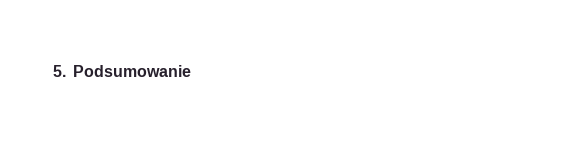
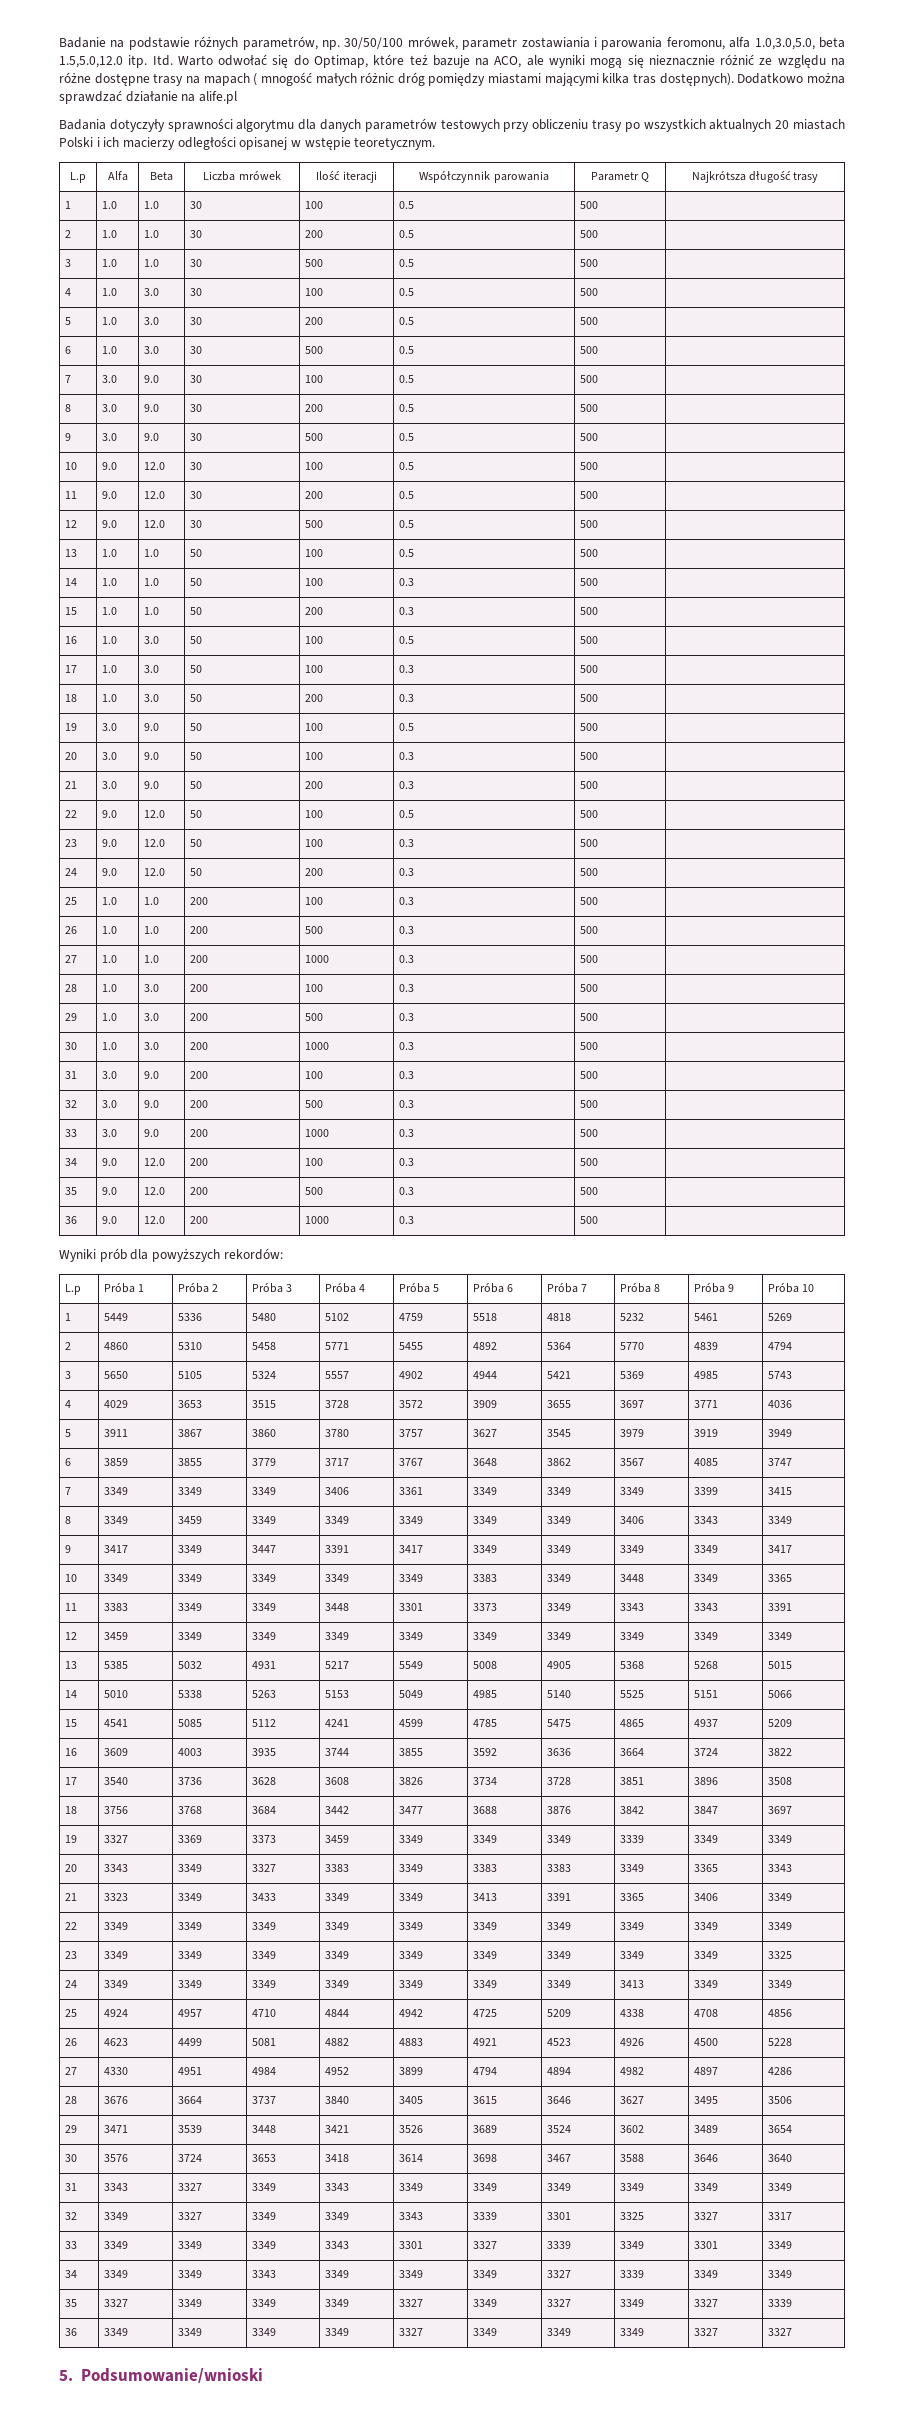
[53,65,191,77] 5. Podsumowanie -> [59,36,845,50] [59,54,846,68] [59,72,845,86] [59,90,237,104] [59,118,845,132] [59,136,436,150] [70,172,86,183] [107,171,128,181] [150,172,173,181] [203,171,281,181] [316,171,377,183] [419,171,549,183] [590,172,650,182] [691,171,819,183] [65,201,72,209] [102,201,118,209] [144,201,160,209] [190,201,203,209] [305,201,324,209] [399,201,415,209] [580,201,599,209] [65,230,72,238] [102,230,118,238] [144,230,160,238] [190,230,203,238] [305,230,324,238] [399,230,415,238] [580,230,599,238] [65,259,72,267] [102,259,118,267] [144,259,160,267] [190,259,203,267] [305,259,324,267] [399,259,415,267] [580,259,599,267] [65,288,72,296] [102,288,118,296] [144,288,160,296] [190,288,203,296] [305,288,324,296] [399,288,415,296] [580,288,599,296] [65,317,72,325] [102,317,118,325] [144,317,160,325] [190,317,203,325] [305,317,324,325] [399,317,415,325] [580,317,599,325] [65,346,72,354] [102,346,118,354] [144,346,160,354] [190,346,203,354] [305,346,324,354] [399,346,415,354] [580,346,599,354] [65,375,72,383] [102,375,118,383] [144,375,160,383] [190,375,203,383] [305,375,324,383] [399,375,415,383] [580,375,599,383] [65,404,72,412] [102,404,118,412] [144,404,160,412] [190,404,203,412] [305,404,324,412] [399,404,415,412] [580,404,599,412] [65,433,72,441] [102,433,118,441] [144,433,160,441] [190,433,203,441] [305,433,324,441] [399,433,415,441] [580,433,599,441] [65,462,78,470] [102,462,118,470] [144,462,166,470] [190,462,203,470] [305,462,324,470] [399,462,415,470] [580,462,599,470] [65,491,78,499] [102,491,118,499] [144,491,166,499] [190,491,203,499] [305,491,324,499] [399,491,415,499] [580,491,599,499] [65,520,78,528] [102,520,118,528] [144,520,166,528] [190,520,203,528] [305,520,324,528] [399,520,415,528] [580,520,599,528] [65,549,78,557] [102,549,118,557] [144,549,160,557] [190,549,203,557] [305,549,324,557] [399,549,415,557] [580,549,599,557] [65,578,78,586] [102,578,118,586] [144,578,160,586] [190,578,203,586] [305,578,324,586] [399,578,415,586] [580,578,599,586] [65,607,78,615] [102,607,118,615] [144,607,160,615] [190,607,203,615] [305,607,324,615] [399,607,415,615] [580,607,599,615] [65,636,78,644] [102,636,118,644] [144,636,160,644] [190,636,203,644] [305,636,324,644] [399,636,415,644] [580,636,599,644] [65,665,78,673] [102,665,118,673] [144,665,160,673] [190,665,203,673] [305,665,324,673] [399,665,415,673] [580,665,599,673] [65,694,78,702] [102,694,118,702] [144,694,160,702] [190,694,203,702] [305,694,324,702] [399,694,415,702] [580,694,599,702] [65,723,78,731] [102,723,118,731] [144,723,160,731] [190,723,203,731] [305,723,324,731] [399,723,415,731] [580,723,599,731] [65,752,78,760] [102,752,118,760] [144,752,160,760] [190,752,203,760] [305,752,324,760] [399,752,415,760] [580,752,599,760] [65,781,78,789] [102,781,118,789] [144,781,160,789] [190,781,203,789] [305,781,324,789] [399,781,415,789] [580,781,599,789] [65,810,78,818] [102,810,118,818] [144,810,166,818] [190,810,203,818] [305,810,324,818] [399,810,415,818] [580,810,599,818] [65,839,78,847] [102,839,118,847] [144,839,166,847] [190,839,203,847] [305,839,324,847] [399,839,415,847] [580,839,599,847] [65,868,78,876] [102,868,118,876] [144,868,166,876] [190,868,203,876] [305,868,324,876] [399,868,415,876] [580,868,599,876] [65,897,78,905] [102,897,118,905] [144,897,160,905] [190,897,209,905] [305,897,324,905] [399,897,415,905] [580,897,599,905] [65,926,78,934] [102,926,118,934] [144,926,160,934] [190,926,209,934] [305,926,324,934] [399,926,415,934] [580,926,599,934] [65,955,78,963] [102,955,118,963] [144,955,160,963] [190,955,209,963] [305,955,330,963] [399,955,415,963] [580,955,599,963] [65,984,78,992] [102,984,118,992] [144,984,160,992] [190,984,209,992] [305,984,324,992] [399,984,415,992] [580,984,599,992] [65,1013,78,1021] [102,1013,118,1021] [144,1013,160,1021] [190,1013,209,1021] [305,1013,324,1021] [399,1013,415,1021] [580,1013,599,1021] [65,1042,78,1050] [102,1042,118,1050] [144,1042,160,1050] [190,1042,209,1050] [305,1042,330,1050] [399,1042,415,1050] [580,1042,599,1050] [65,1071,78,1079] [102,1071,118,1079] [144,1071,160,1079] [190,1071,209,1079] [305,1071,324,1079] [399,1071,415,1079] [580,1071,599,1079] [65,1100,78,1108] [102,1100,118,1108] [144,1100,160,1108] [190,1100,209,1108] [305,1100,324,1108] [399,1100,415,1108] [580,1100,599,1108] [65,1129,78,1137] [102,1129,118,1137] [144,1129,160,1137] [190,1129,209,1137] [305,1129,330,1137] [399,1129,415,1137] [580,1129,599,1137] [65,1158,78,1166] [102,1158,118,1166] [144,1158,166,1166] [190,1158,209,1166] [305,1158,324,1166] [399,1158,415,1166] [580,1158,599,1166] [65,1187,78,1195] [102,1187,118,1195] [144,1187,166,1195] [190,1187,209,1195] [305,1187,324,1195] [399,1187,415,1195] [580,1187,599,1195] [65,1216,78,1224] [102,1216,118,1224] [144,1216,166,1224] [190,1216,209,1224] [305,1216,330,1224] [399,1216,415,1224] [580,1216,599,1224] [59,1248,283,1262] [65,1284,82,1295] [104,1283,145,1293] [178,1283,219,1293] [252,1283,293,1293] [325,1283,366,1293] [399,1283,440,1293] [473,1283,514,1293] [547,1283,588,1293] [620,1283,661,1293] [694,1283,735,1293] [768,1283,815,1293] [65,1313,72,1321] [104,1313,129,1321] [178,1313,203,1321] [252,1313,277,1321] [325,1313,350,1321] [399,1313,424,1321] [473,1313,498,1321] [547,1313,572,1321] [620,1313,645,1321] [694,1313,719,1321] [768,1313,793,1321] [65,1342,72,1350] [104,1342,129,1350] [178,1342,203,1350] [252,1342,277,1350] [325,1342,350,1350] [399,1342,424,1350] [473,1342,498,1350] [547,1342,572,1350] [620,1342,645,1350] [694,1342,719,1350] [768,1342,793,1350] [65,1371,72,1379] [104,1371,129,1379] [178,1371,203,1379] [252,1371,277,1379] [325,1371,350,1379] [399,1371,424,1379] [473,1371,498,1379] [547,1371,572,1379] [620,1371,645,1379] [694,1371,719,1379] [768,1371,793,1379] [65,1400,72,1408] [104,1400,129,1408] [178,1400,203,1408] [252,1400,277,1408] [325,1400,350,1408] [399,1400,424,1408] [473,1400,498,1408] [547,1400,572,1408] [620,1400,645,1408] [694,1400,719,1408] [768,1400,793,1408] [65,1429,72,1437] [104,1429,129,1437] [178,1429,203,1437] [252,1429,277,1437] [325,1429,350,1437] [399,1429,424,1437] [473,1429,498,1437] [547,1429,572,1437] [620,1429,645,1437] [694,1429,719,1437] [768,1429,793,1437] [65,1458,72,1466] [104,1458,129,1466] [178,1458,203,1466] [252,1458,277,1466] [325,1458,350,1466] [399,1458,424,1466] [473,1458,498,1466] [547,1458,572,1466] [620,1458,645,1466] [694,1458,719,1466] [768,1458,793,1466] [65,1487,72,1495] [104,1487,129,1495] [178,1487,203,1495] [252,1487,277,1495] [325,1487,350,1495] [399,1487,424,1495] [473,1487,498,1495] [547,1487,572,1495] [620,1487,645,1495] [694,1487,719,1495] [768,1487,793,1495] [65,1516,72,1524] [104,1516,129,1524] [178,1516,203,1524] [252,1516,277,1524] [325,1516,350,1524] [399,1516,424,1524] [473,1516,498,1524] [547,1516,572,1524] [620,1516,645,1524] [694,1516,719,1524] [768,1516,793,1524] [65,1545,72,1553] [104,1545,129,1553] [178,1545,203,1553] [252,1545,277,1553] [325,1545,350,1553] [399,1545,424,1553] [473,1545,498,1553] [547,1545,572,1553] [620,1545,645,1553] [694,1545,719,1553] [768,1545,793,1553] [65,1574,78,1582] [104,1574,129,1582] [178,1574,203,1582] [252,1574,277,1582] [325,1574,350,1582] [399,1574,424,1582] [473,1574,498,1582] [547,1574,572,1582] [620,1574,645,1582] [694,1574,719,1582] [768,1574,793,1582] [65,1603,78,1611] [104,1603,129,1611] [178,1603,203,1611] [252,1603,277,1611] [325,1603,350,1611] [399,1603,424,1611] [473,1603,498,1611] [547,1603,572,1611] [620,1603,645,1611] [694,1603,719,1611] [768,1603,793,1611] [65,1632,78,1640] [104,1632,129,1640] [178,1632,203,1640] [252,1632,277,1640] [325,1632,350,1640] [399,1632,424,1640] [473,1632,498,1640] [547,1632,572,1640] [620,1632,645,1640] [694,1632,719,1640] [768,1632,793,1640] [65,1661,78,1669] [104,1661,129,1669] [178,1661,203,1669] [252,1661,277,1669] [325,1661,350,1669] [399,1661,424,1669] [473,1661,498,1669] [547,1661,572,1669] [620,1661,645,1669] [694,1661,719,1669] [768,1661,793,1669] [65,1690,78,1698] [104,1690,129,1698] [178,1690,203,1698] [252,1690,277,1698] [325,1690,350,1698] [399,1690,424,1698] [473,1690,498,1698] [547,1690,572,1698] [620,1690,645,1698] [694,1690,719,1698] [768,1690,793,1698] [65,1719,78,1727] [104,1719,129,1727] [178,1719,203,1727] [252,1719,277,1727] [325,1719,350,1727] [399,1719,424,1727] [473,1719,498,1727] [547,1719,572,1727] [620,1719,645,1727] [694,1719,719,1727] [768,1719,793,1727] [65,1748,78,1756] [104,1748,129,1756] [178,1748,203,1756] [252,1748,277,1756] [325,1748,350,1756] [399,1748,424,1756] [473,1748,498,1756] [547,1748,572,1756] [620,1748,645,1756] [694,1748,719,1756] [768,1748,793,1756] [65,1777,78,1785] [104,1777,129,1785] [178,1777,203,1785] [252,1777,277,1785] [325,1777,350,1785] [399,1777,424,1785] [473,1777,498,1785] [547,1777,572,1785] [620,1777,645,1785] [694,1777,719,1785] [768,1777,793,1785] [65,1806,78,1814] [104,1806,129,1814] [178,1806,203,1814] [252,1806,277,1814] [325,1806,350,1814] [399,1806,424,1814] [473,1806,498,1814] [547,1806,572,1814] [620,1806,645,1814] [694,1806,719,1814] [768,1806,793,1814] [65,1835,78,1843] [104,1835,129,1843] [178,1835,203,1843] [252,1835,277,1843] [325,1835,350,1843] [399,1835,424,1843] [473,1835,498,1843] [547,1835,572,1843] [620,1835,645,1843] [694,1835,719,1843] [768,1835,793,1843] [65,1864,78,1872] [104,1864,129,1872] [178,1864,203,1872] [252,1864,277,1872] [325,1864,350,1872] [399,1864,424,1872] [473,1864,498,1872] [547,1864,572,1872] [620,1864,645,1872] [694,1864,719,1872] [768,1864,793,1872] [65,1893,78,1901] [104,1893,129,1901] [178,1893,203,1901] [252,1893,277,1901] [325,1893,350,1901] [399,1893,424,1901] [473,1893,498,1901] [547,1893,572,1901] [620,1893,645,1901] [694,1893,719,1901] [768,1893,793,1901] [65,1922,78,1930] [104,1922,129,1930] [178,1922,203,1930] [252,1922,277,1930] [325,1922,350,1930] [399,1922,424,1930] [473,1922,498,1930] [547,1922,572,1930] [620,1922,645,1930] [694,1922,719,1930] [768,1922,793,1930] [65,1951,78,1959] [104,1951,129,1959] [178,1951,203,1959] [252,1951,277,1959] [325,1951,350,1959] [399,1951,424,1959] [473,1951,498,1959] [547,1951,572,1959] [620,1951,645,1959] [694,1951,719,1959] [768,1951,793,1959] [65,1980,78,1988] [104,1980,129,1988] [178,1980,203,1988] [252,1980,277,1988] [325,1980,350,1988] [399,1980,424,1988] [473,1980,498,1988] [547,1980,572,1988] [620,1980,645,1988] [694,1980,719,1988] [768,1980,793,1988] [65,2009,78,2017] [104,2009,129,2017] [178,2009,203,2017] [252,2009,277,2017] [325,2009,350,2017] [399,2009,424,2017] [473,2009,498,2017] [547,2009,572,2017] [620,2009,645,2017] [694,2009,719,2017] [768,2009,793,2017] [65,2038,78,2046] [104,2038,129,2046] [178,2038,203,2046] [252,2038,277,2046] [325,2038,350,2046] [399,2038,424,2046] [473,2038,498,2046] [547,2038,572,2046] [620,2038,645,2046] [694,2038,719,2046] [768,2038,793,2046] [65,2067,78,2075] [104,2067,129,2075] [178,2067,203,2075] [252,2067,277,2075] [325,2067,350,2075] [399,2067,424,2075] [473,2067,498,2075] [547,2067,572,2075] [620,2067,645,2075] [694,2067,719,2075] [768,2067,793,2075] [65,2096,78,2104] [104,2096,129,2104] [178,2096,203,2104] [252,2096,277,2104] [325,2096,350,2104] [399,2096,424,2104] [473,2096,498,2104] [547,2096,572,2104] [620,2096,645,2104] [694,2096,719,2104] [768,2096,793,2104] [65,2125,78,2133] [104,2125,129,2133] [178,2125,203,2133] [252,2125,277,2133] [325,2125,350,2133] [399,2125,424,2133] [473,2125,498,2133] [547,2125,572,2133] [620,2125,645,2133] [694,2125,719,2133] [768,2125,793,2133] [65,2154,78,2162] [104,2154,129,2162] [178,2154,203,2162] [252,2154,277,2162] [325,2154,350,2162] [399,2154,424,2162] [473,2154,498,2162] [547,2154,572,2162] [620,2154,645,2162] [694,2154,719,2162] [768,2154,793,2162] [65,2183,78,2191] [104,2183,129,2191] [178,2183,203,2191] [252,2183,277,2191] [325,2183,350,2191] [399,2183,424,2191] [473,2183,498,2191] [547,2183,572,2191] [620,2183,645,2191] [694,2183,719,2191] [768,2183,793,2191] [65,2212,78,2220] [104,2212,129,2220] [178,2212,203,2220] [252,2212,277,2220] [325,2212,350,2220] [399,2212,424,2220] [473,2212,498,2220] [547,2212,572,2220] [620,2212,645,2220] [694,2212,719,2220] [768,2212,793,2220] [65,2241,78,2249] [104,2241,129,2249] [178,2241,203,2249] [252,2241,277,2249] [325,2241,350,2249] [399,2241,424,2249] [473,2241,498,2249] [547,2241,572,2249] [620,2241,645,2249] [694,2241,719,2249] [768,2241,793,2249] [65,2270,78,2278] [104,2270,129,2278] [178,2270,203,2278] [252,2270,277,2278] [325,2270,350,2278] [399,2270,424,2278] [473,2270,498,2278] [547,2270,572,2278] [620,2270,645,2278] [694,2270,719,2278] [768,2270,793,2278] [65,2299,78,2307] [104,2299,129,2307] [178,2299,203,2307] [252,2299,277,2307] [325,2299,350,2307] [399,2299,424,2307] [473,2299,498,2307] [547,2299,572,2307] [620,2299,645,2307] [694,2299,719,2307] [768,2299,793,2307] [65,2328,78,2336] [104,2328,129,2336] [178,2328,203,2336] [252,2328,277,2336] [325,2328,350,2336] [399,2328,424,2336] [473,2328,498,2336] [547,2328,572,2336] [620,2328,645,2336] [694,2328,719,2336] [768,2328,793,2336] [59,2368,264,2383] Badanie na podstawie różnych parametrów, np. 30/50/100 mrówek, parametr zostawiania i parowania feromonu, alfa 1.0,3.0,5.0, beta 1.5,5.0,12.0 itp. Itd. Warto odwołać się do Optimap, które też bazuje na ACO, ale wyniki mogą się nieznacznie różnić ze względu na różne dostępne trasy na mapach ( mnogość małych różnic dróg pomiędzy miastami mającymi kilka tras dostępnych). Dodatkowo można sprawdzać działanie na alife.pl // Badania dotyczyły sprawności algorytmu dla danych parametrów testowych przy obliczeniu trasy po wszystkich aktualnych 20 miastach Polski i ich macierzy odległości opisanej w wstępie teoretycznym. // L.p | Alfa | Beta | Liczba mrówek | Ilość iteracji | Współczynnik parowania | Parametr Q | Najkrótsza długość trasy // 1 | 1.0 | 1.0 | 30 | 100 | 0.5 | 500 | // 2 | 1.0 | 1.0 | 30 | 200 | 0.5 | 500 | // 3 | 1.0 | 1.0 | 30 | 500 | 0.5 | 500 | // 4 | 1.0 | 3.0 | 30 | 100 | 0.5 | 500 | // 5 | 1.0 | 3.0 | 30 | 200 | 0.5 | 500 | // 6 | 1.0 | 3.0 | 30 | 500 | 0.5 | 500 | // 7 | 3.0 | 9.0 | 30 | 100 | 0.5 | 500 | // 8 | 3.0 | 9.0 | 30 | 200 | 0.5 | 500 | // 9 | 3.0 | 9.0 | 30 | 500 | 0.5 | 500 | // 10 | 9.0 | 12.0 | 30 | 100 | 0.5 | 500 | // 11 | 9.0 | 12.0 | 30 | 200 | 0.5 | 500 | // 12 | 9.0 | 12.0 | 30 | 500 | 0.5 | 500 | // 13 | 1.0 | 1.0 | 50 | 100 | 0.5 | 500 | // 14 | 1.0 | 1.0 | 50 | 100 | 0.3 | 500 | // 15 | 1.0 | 1.0 | 50 | 200 | 0.3 | 500 | // 16 | 1.0 | 3.0 | 50 | 100 | 0.5 | 500 | // 17 | 1.0 | 3.0 | 50 | 100 | 0.3 | 500 | // 18 | 1.0 | 3.0 | 50 | 200 | 0.3 | 500 | // 19 | 3.0 | 9.0 | 50 | 100 | 0.5 | 500 | // 20 | 3.0 | 9.0 | 50 | 100 | 0.3 | 500 | // 21 | 3.0 | 9.0 | 50 | 200 | 0.3 | 500 | // 22 | 9.0 | 12.0 | 50 | 100 | 0.5 | 500 | // 23 | 9.0 | 12.0 | 50 | 100 | 0.3 | 500 | // 24 | 9.0 | 12.0 | 50 | 200 | 0.3 | 500 | // 25 | 1.0 | 1.0 | 200 | 100 | 0.3 | 500 | // 26 | 1.0 | 1.0 | 200 | 500 | 0.3 | 500 | // 27 | 1.0 | 1.0 | 200 | 1000 | 0.3 | 500 | // 28 | 1.0 | 3.0 | 200 | 100 | 0.3 | 500 | // 29 | 1.0 | 3.0 | 200 | 500 | 0.3 | 500 | // 30 | 1.0 | 3.0 | 200 | 1000 | 0.3 | 500 | // 31 | 3.0 | 9.0 | 200 | 100 | 0.3 | 500 | // 32 | 3.0 | 9.0 | 200 | 500 | 0.3 | 500 | // 33 | 3.0 | 9.0 | 200 | 1000 | 0.3 | 500 | // 34 | 9.0 | 12.0 | 200 | 100 | 0.3 | 500 | // 35 | 9.0 | 12.0 | 200 | 500 | 0.3 | 500 | // 36 | 9.0 | 12.0 | 200 | 1000 | 0.3 | 500 | // Wyniki prób dla powyższych rekordów: // L.p | Próba 1 | Próba 2 | Próba 3 | Próba 4 | Próba 5 | Próba 6 | Próba 7 | Próba 8 | Próba 9 | Próba 10 // 1 | 5449 | 5336 | 5480 | 5102 | 4759 | 5518 | 4818 | 5232 | 5461 | 5269 // 2 | 4860 | 5310 | 5458 | 5771 | 5455 | 4892 | 5364 | 5770 | 4839 | 4794 // 3 | 5650 | 5105 | 5324 | 5557 | 4902 | 4944 | 5421 | 5369 | 4985 | 5743 // 4 | 4029 | 3653 | 3515 | 3728 | 3572 | 3909 | 3655 | 3697 | 3771 | 4036 // 5 | 3911 | 3867 | 3860 | 3780 | 3757 | 3627 | 3545 | 3979 | 3919 | 3949 // 6 | 3859 | 3855 | 3779 | 3717 | 3767 | 3648 | 3862 | 3567 | 4085 | 3747 // 7 | 3349 | 3349 | 3349 | 3406 | 3361 | 3349 | 3349 | 3349 | 3399 | 3415 // 8 | 3349 | 3459 | 3349 | 3349 | 3349 | 3349 | 3349 | 3406 | 3343 | 3349 // 9 | 3417 | 3349 | 3447 | 3391 | 3417 | 3349 | 3349 | 3349 | 3349 | 3417 // 10 | 3349 | 3349 | 3349 | 3349 | 3349 | 3383 | 3349 | 3448 | 3349 | 3365 // 11 | 3383 | 3349 | 3349 | 3448 | 3301 | 3373 | 3349 | 3343 | 3343 | 3391 // 12 | 3459 | 3349 | 3349 | 3349 | 3349 | 3349 | 3349 | 3349 | 3349 | 3349 // 13 | 5385 | 5032 | 4931 | 5217 | 5549 | 5008 | 4905 | 5368 | 5268 | 5015 // 14 | 5010 | 5338 | 5263 | 5153 | 5049 | 4985 | 5140 | 5525 | 5151 | 5066 // 15 | 4541 | 5085 | 5112 | 4241 | 4599 | 4785 | 5475 | 4865 | 4937 | 5209 // 16 | 3609 | 4003 | 3935 | 3744 | 3855 | 3592 | 3636 | 3664 | 3724 | 3822 // 17 | 3540 | 3736 | 3628 | 3608 | 3826 | 3734 | 3728 | 3851 | 3896 | 3508 // 18 | 3756 | 3768 | 3684 | 3442 | 3477 | 3688 | 3876 | 3842 | 3847 | 3697 // 19 | 3327 | 3369 | 3373 | 3459 | 3349 | 3349 | 3349 | 3339 | 3349 | 3349 // 20 | 3343 | 3349 | 3327 | 3383 | 3349 | 3383 | 3383 | 3349 | 3365 | 3343 // 21 | 3323 | 3349 | 3433 | 3349 | 3349 | 3413 | 3391 | 3365 | 3406 | 3349 // 22 | 3349 | 3349 | 3349 | 3349 | 3349 | 3349 | 3349 | 3349 | 3349 | 3349 // 23 | 3349 | 3349 | 3349 | 3349 | 3349 | 3349 | 3349 | 3349 | 3349 | 3325 // 24 | 3349 | 3349 | 3349 | 3349 | 3349 | 3349 | 3349 | 3413 | 3349 | 3349 // 25 | 4924 | 4957 | 4710 | 4844 | 4942 | 4725 | 5209 | 4338 | 4708 | 4856 // 26 | 4623 | 4499 | 5081 | 4882 | 4883 | 4921 | 4523 | 4926 | 4500 | 5228 // 27 | 4330 | 4951 | 4984 | 4952 | 3899 | 4794 | 4894 | 4982 | 4897 | 4286 // 28 | 3676 | 3664 | 3737 | 3840 | 3405 | 3615 | 3646 | 3627 | 3495 | 3506 // 29 | 3471 | 3539 | 3448 | 3421 | 3526 | 3689 | 3524 | 3602 | 3489 | 3654 // 30 | 3576 | 3724 | 3653 | 3418 | 3614 | 3698 | 3467 | 3588 | 3646 | 3640 // 31 | 3343 | 3327 | 3349 | 3343 | 3349 | 3349 | 3349 | 3349 | 3349 | 3349 // 32 | 3349 | 3327 | 3349 | 3349 | 3343 | 3339 | 3301 | 3325 | 3327 | 3317 // 33 | 3349 | 3349 | 3349 | 3343 | 3301 | 3327 | 3339 | 3349 | 3301 | 3349 // 34 | 3349 | 3349 | 3343 | 3349 | 3349 | 3349 | 3327 | 3339 | 3349 | 3349 // 35 | 3327 | 3349 | 3349 | 3349 | 3327 | 3349 | 3327 | 3349 | 3327 | 3339 // 36 | 3349 | 3349 | 3349 | 3349 | 3327 | 3349 | 3349 | 3349 | 3327 | 3327 // 5. Podsumowanie/wnioski

